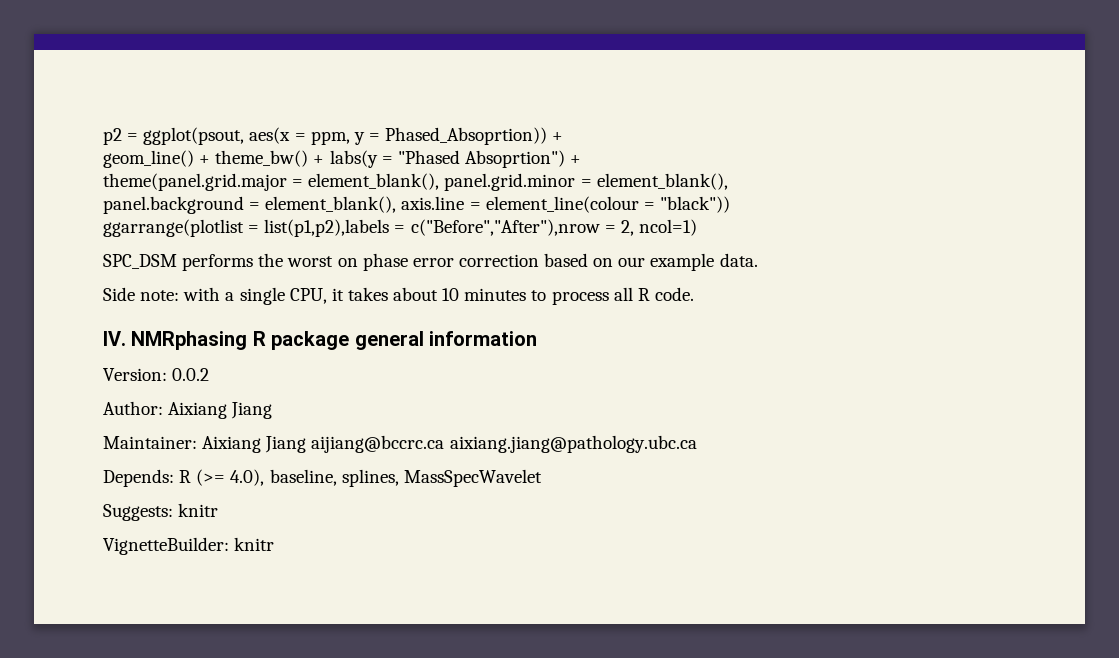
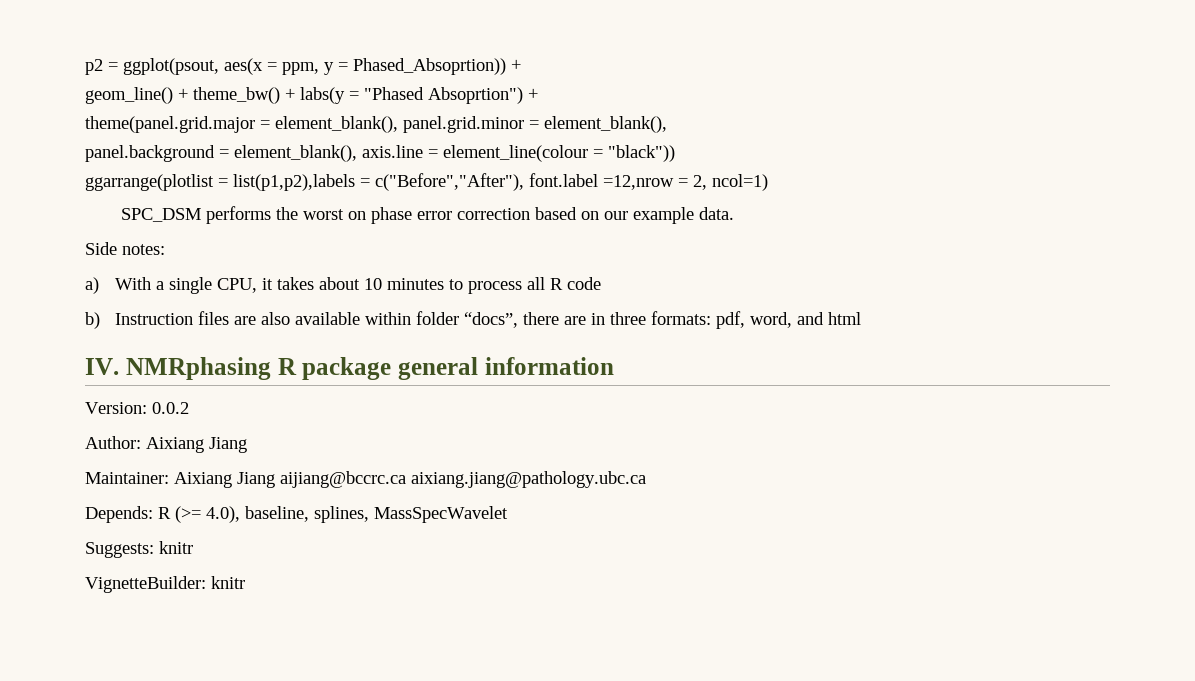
[410,219,600,236] c("Before","After"),nrow -> [375,173,674,191] c("Before","After"), font.label =12,nrow
[140,287,221,301] note: with -> [122,244,165,255] [85,277,151,294] notes: // a) With
[654,287,694,301] code. -> [566,277,601,290] [85,311,861,329] code // b) Instruction files are also available within folder “docs”, there are in three formats: pdf, word, and html

